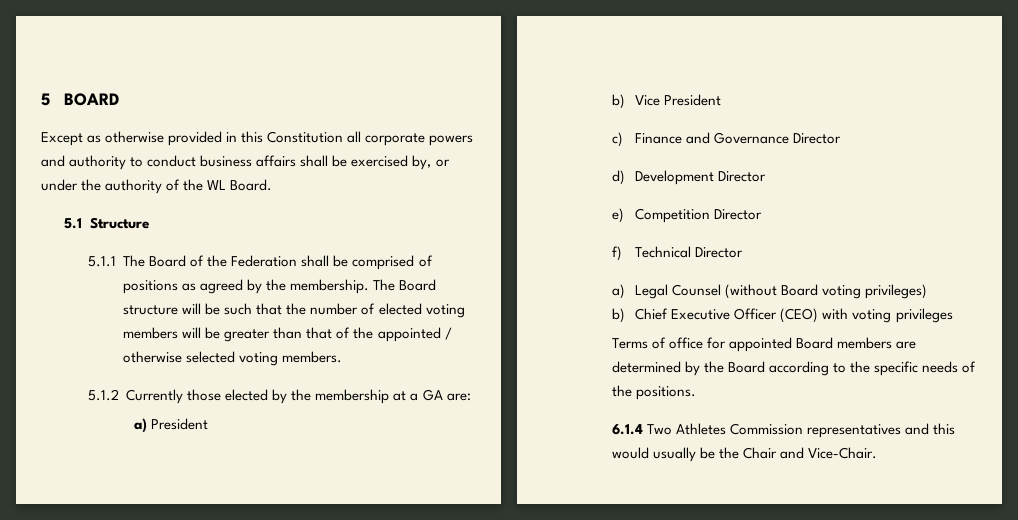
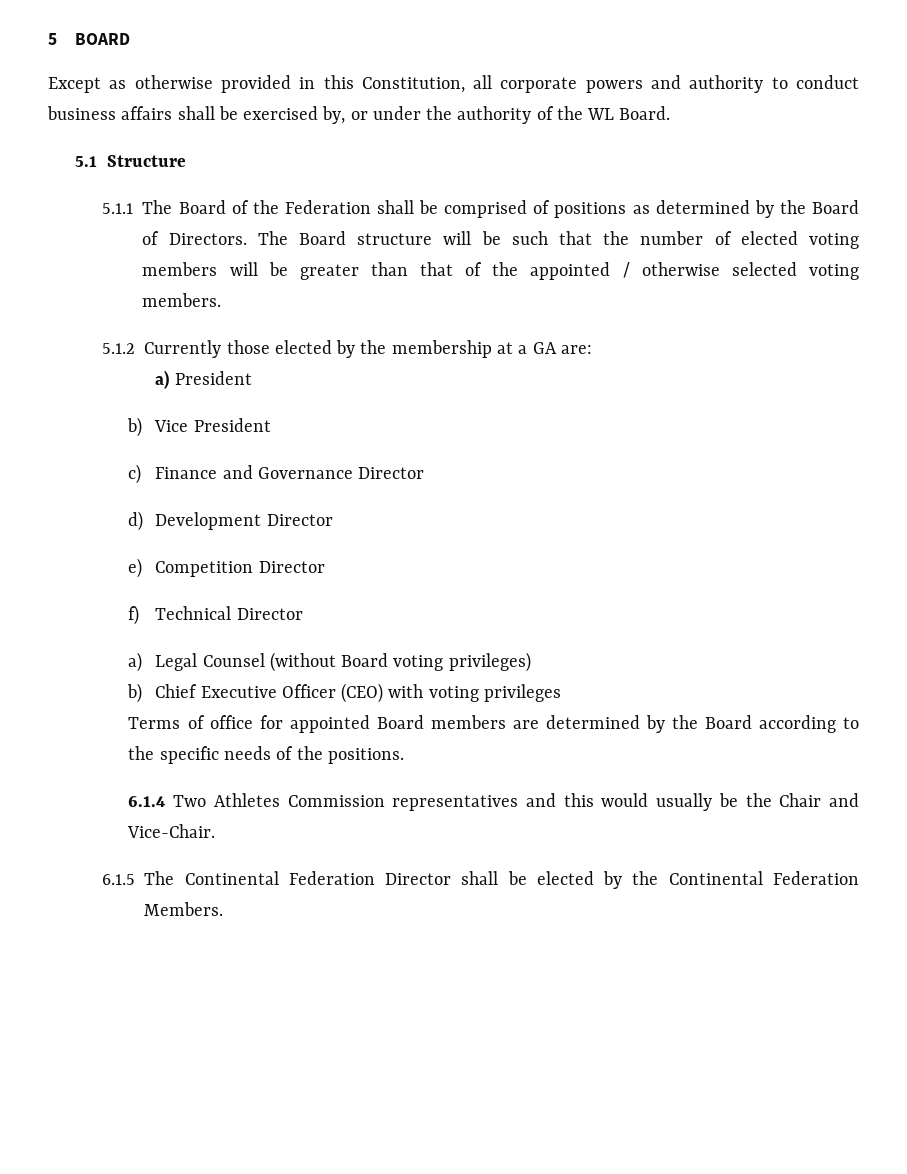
[267,131,344,143] Constitution -> [361,77,465,93] Constitution,
[200,279,370,294] agreed by the membership. -> [655,200,860,218] [142,231,247,245] determined by the Board of Directors.
(878, 453) none -> [101,871,860,889] [144,902,224,916] // 6.1.5 The Continental Federation Director shall be elected by the Continental Federation Members.

